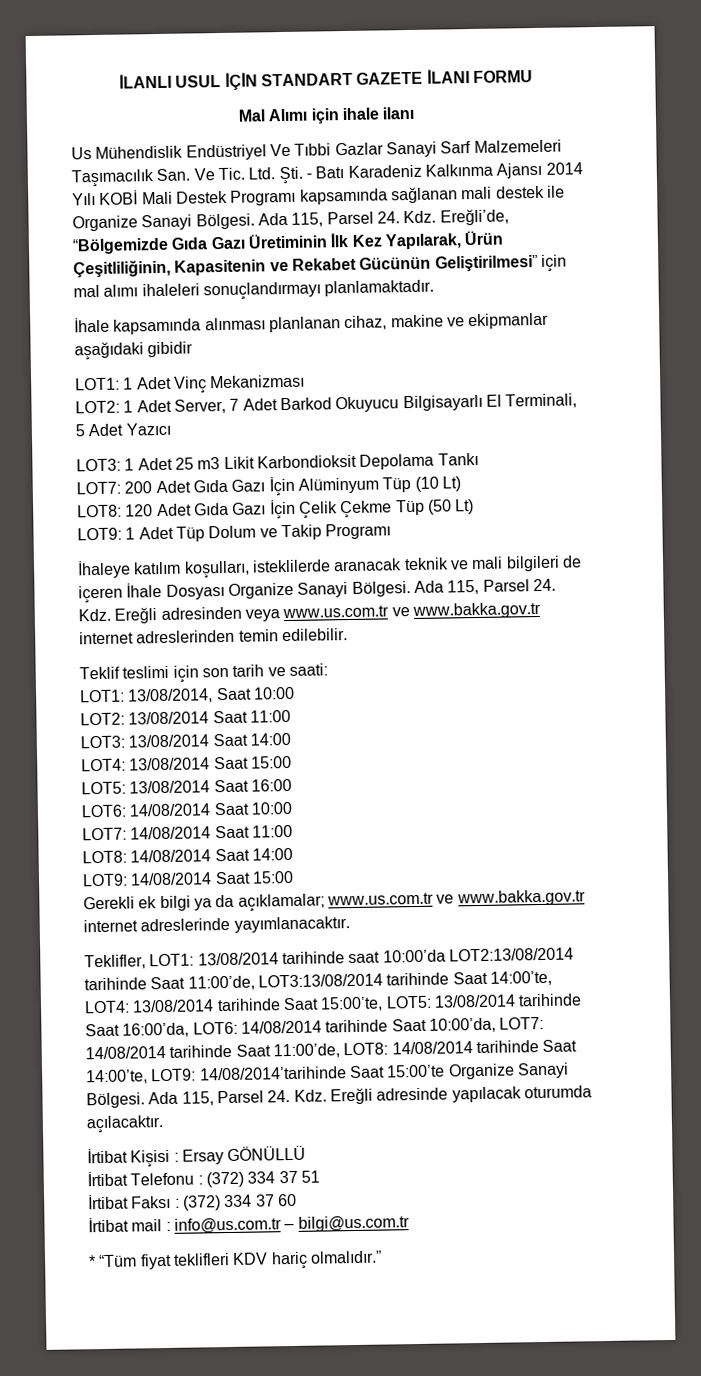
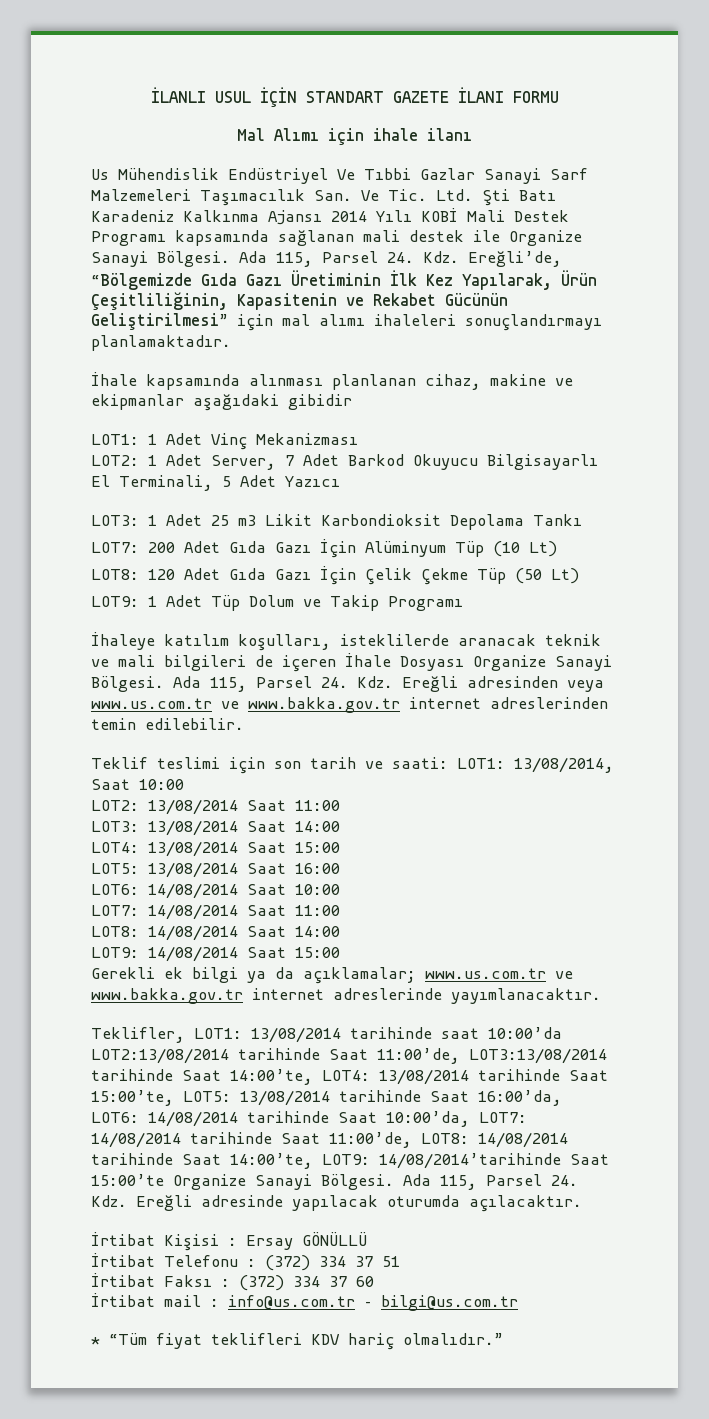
[278,166,312,185] Şti. - -> [482,189,510,206] Şti
(328, 669) // -> (448, 763) none

